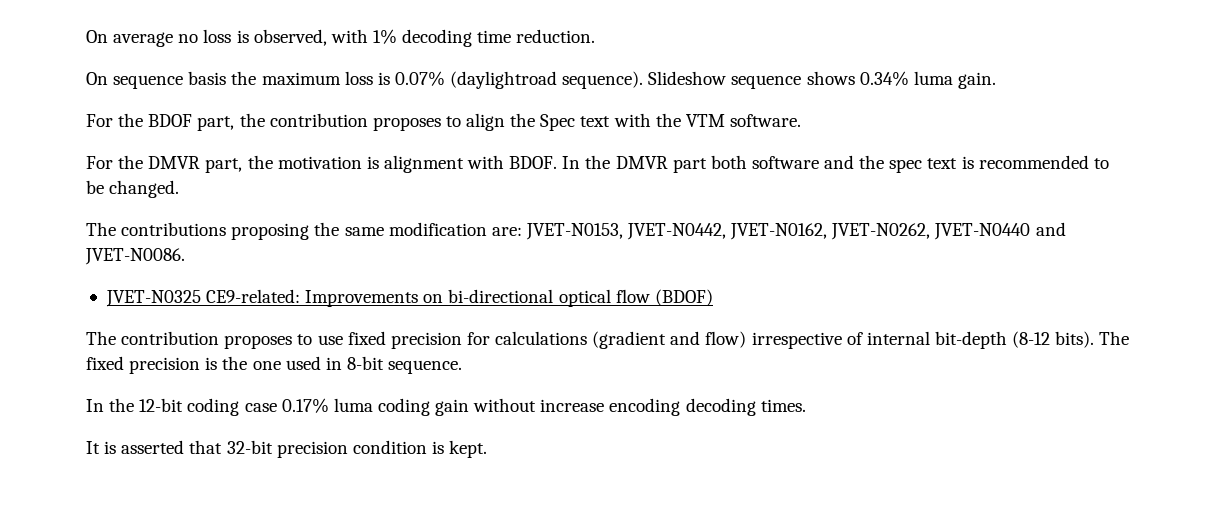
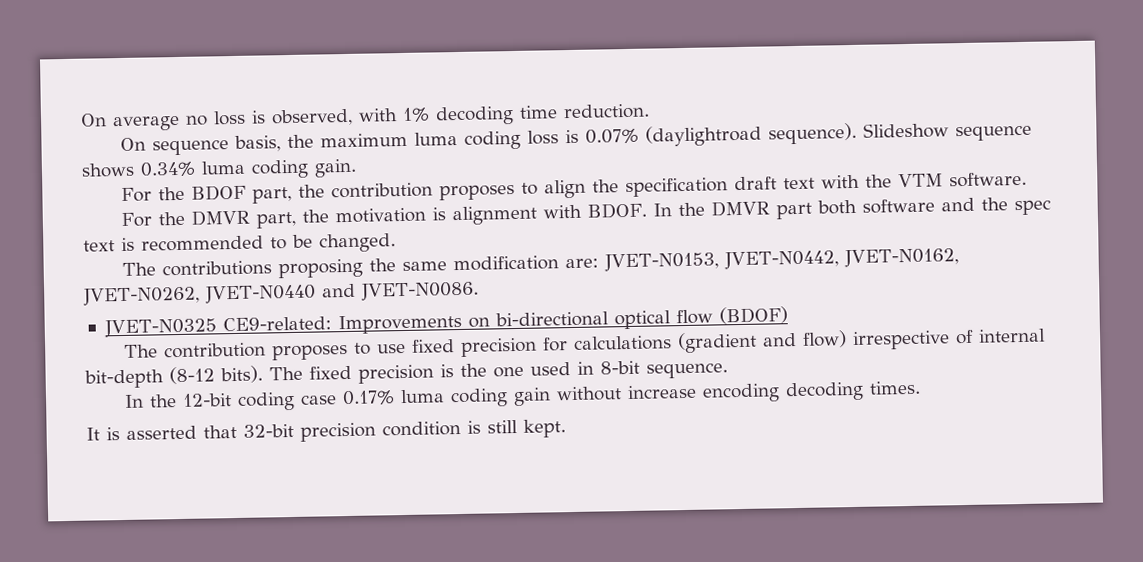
[188,71,227,85] basis -> [233,135,281,152] basis,
(341, 78) none -> [413,130,521,150] luma coding
(953, 78) none -> [251,159,309,179] coding
[540,114,576,131] Spec -> [624,176,777,198] specification draft
(444, 447) none -> [487,419,518,434] still

